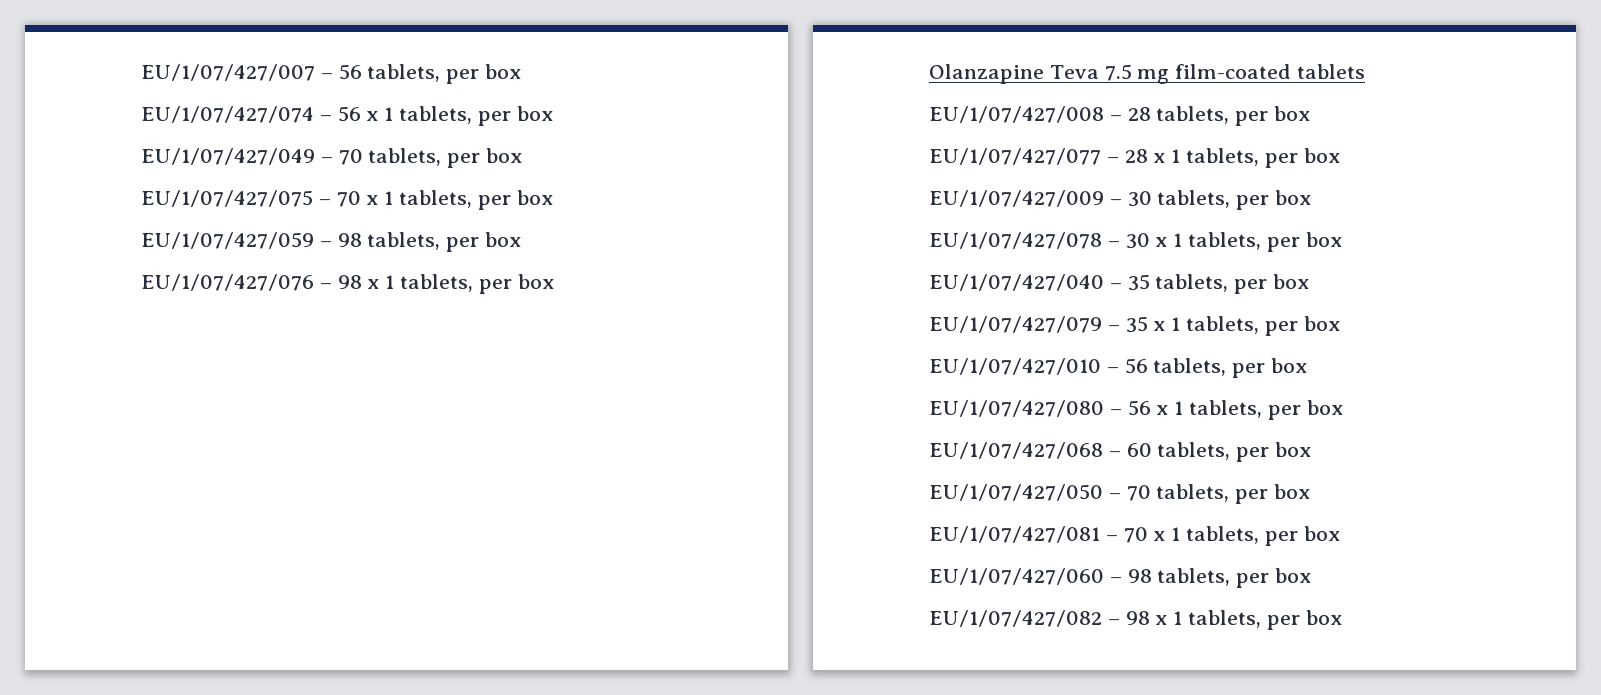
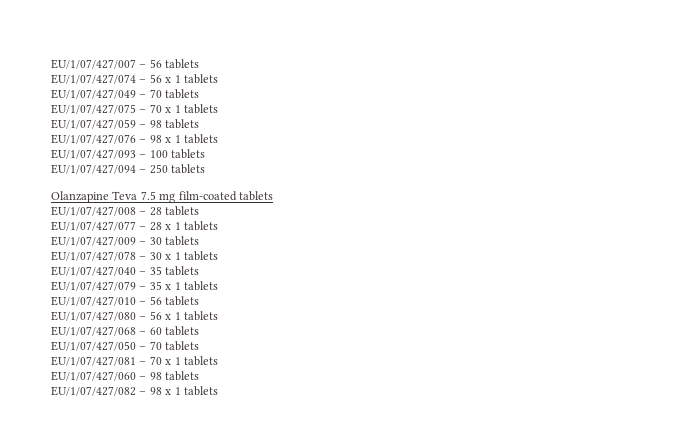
[367,64,522,84] tablets, per box -> [165,59,200,69] tablets
[399,106,553,126] tablets, per box -> [183,74,218,84] tablets
[368,148,523,168] tablets, per box -> [165,89,200,99] tablets
[399,190,553,210] tablets, per box -> [183,104,218,114] tablets
[367,232,522,252] tablets, per box -> [165,119,200,129] tablets
[400,274,554,294] tablets, per box -> [183,134,218,144] [51,149,206,159] [51,164,206,174] tablets // EU/1/07/427/093 – 100 tablets // EU/1/07/427/094 – 250 tablets
[1156,106,1311,126] tablets, per box -> [165,206,200,216] tablets
[1186,148,1340,168] tablets, per box -> [183,221,218,231] tablets
[1157,190,1312,210] tablets, per box -> [165,236,200,246] tablets
[1188,232,1342,252] tablets, per box -> [183,251,218,261] tablets
[1155,274,1310,294] tablets, per box -> [165,266,200,276] tablets
[1186,316,1340,336] tablets, per box -> [183,281,218,291] tablets
[1153,358,1308,378] tablets, per box -> [165,296,200,306] tablets
[1189,400,1343,420] tablets, per box -> [183,311,218,321] tablets
[1157,442,1312,462] tablets, per box -> [165,326,200,336] tablets
[1156,484,1311,504] tablets, per box -> [165,341,200,351] tablets
[1186,526,1340,546] tablets, per box -> [183,356,218,366] tablets
[1157,568,1312,588] tablets, per box -> [165,371,200,381] tablets
[1188,610,1342,630] tablets, per box -> [183,386,218,396] tablets

